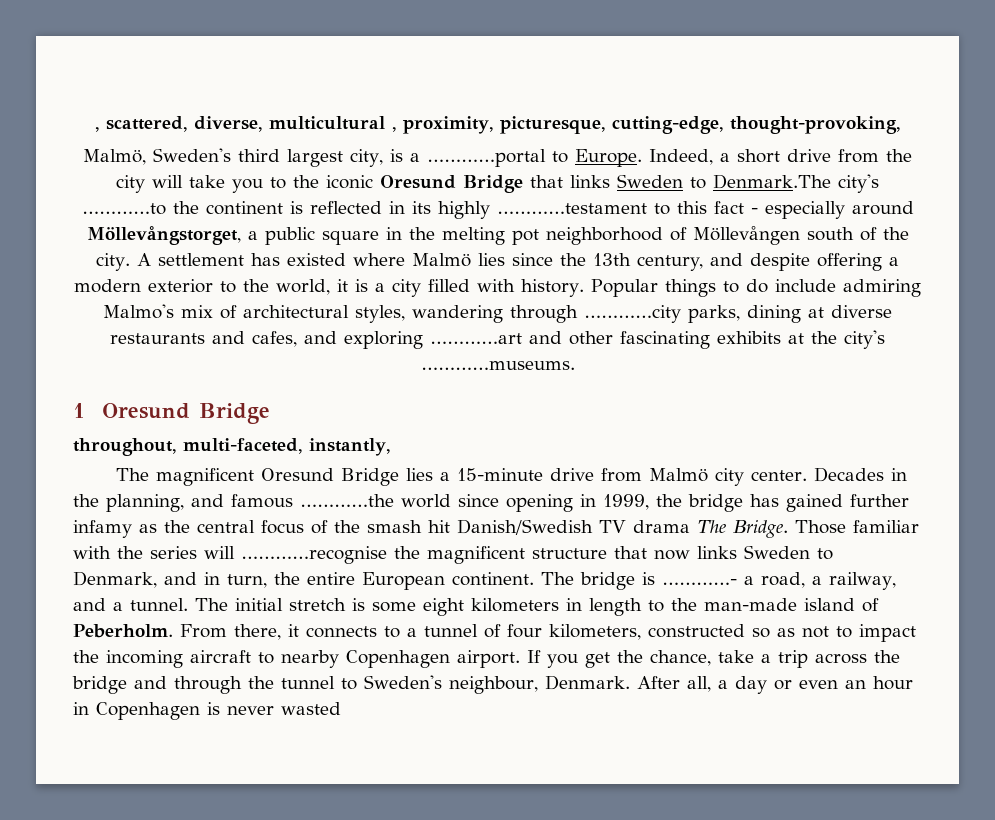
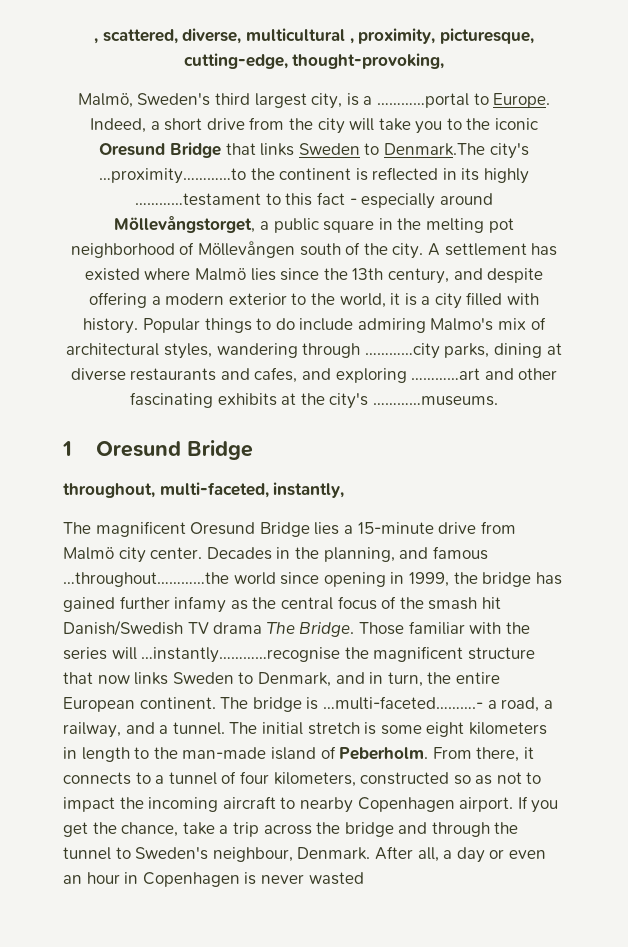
[81,203,166,215] …………to -> [98,168,246,184] …proximity…………to
[300,494,394,507] …………the -> [63,572,229,587] …throughout…………the
[241,546,387,564] …………recognise -> [141,647,341,663] …instantly…………recognise
[662,579,737,585] …………- -> [322,696,483,710] …multi-faceted……….-

